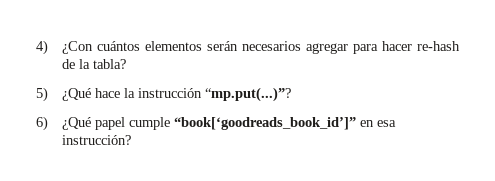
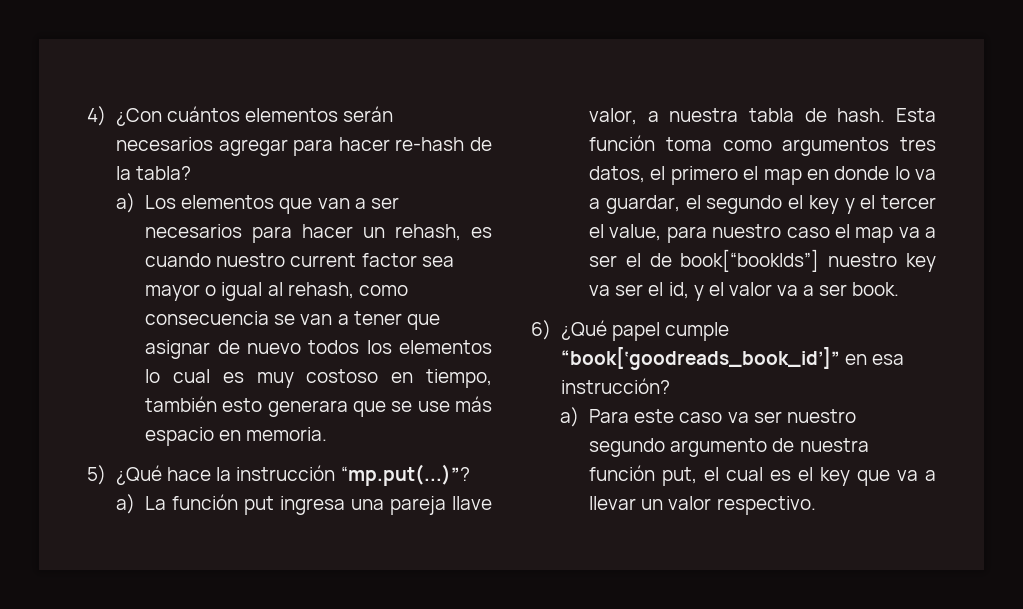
(126, 64) none -> [116,193,399,214] [145,224,493,243] [145,253,454,267] [145,282,408,301] [145,311,440,330] [145,340,492,359] [145,369,492,388] [145,396,492,417] [145,427,328,446] // a) Los elementos que van a ser necesarios para hacer un rehash, es cuando nuestro current factor sea mayor o igual al rehash, como consecuencia se van a tener que asignar de nuevo todos los elementos lo cual es muy costoso en tiempo, también esto generara que se use más espacio en memoria.
(291, 94) none -> [116,494,492,515] [589,108,936,125] [589,135,936,156] [589,166,936,185] [589,195,936,214] [589,224,936,243] [589,249,936,272] [589,282,900,301] // a) La función put ingresa una pareja llave valor, a nuestra tabla de hash. Esta función toma como argumentos tres datos, el primero el map en donde lo va a guardar, el segundo el key y el tercer el value, para nuestro caso el map va a ser el de book[“bookIds”] nuestro key va ser el id, y el valor va a ser book.
(131, 140) none -> [560,407,856,427] [589,438,869,457] [589,465,936,486] [589,496,816,515] // a) Para este caso va ser nuestro segundo argumento de nuestra función put, el cual es el key que va a llevar un valor respectivo.

